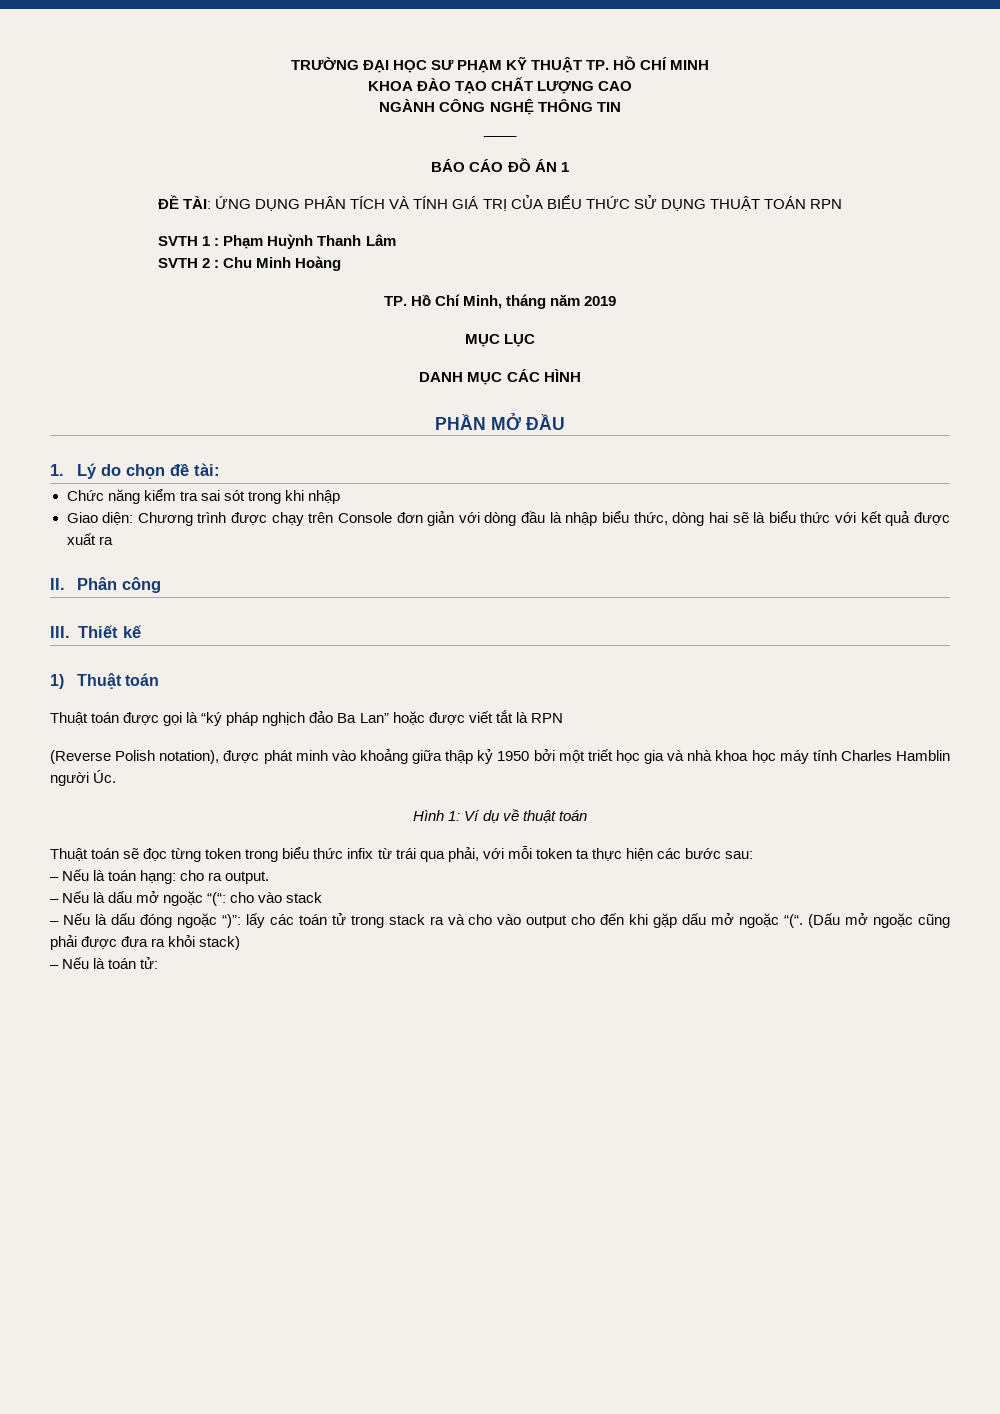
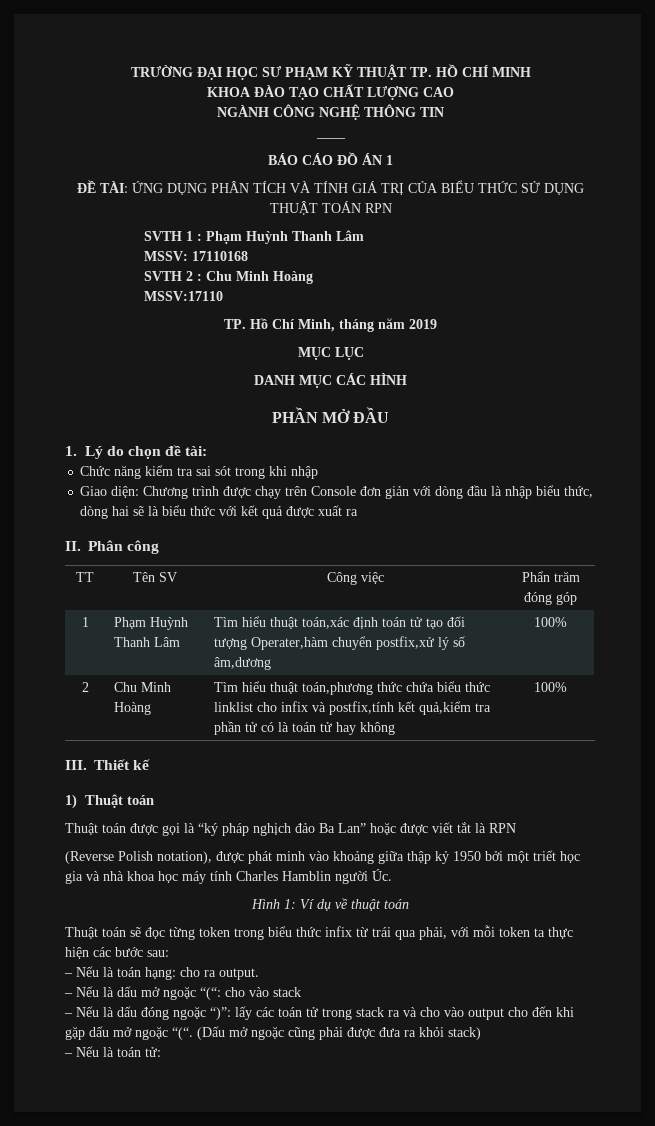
(396, 240) none -> [143,251,248,261] // MSSV: 17110168
(342, 263) none -> [143,291,223,301] // MSSV:17110
(162, 585) none -> [76,572,94,582] [132,572,177,582] [327,572,384,585] [521,571,580,582] [524,592,577,605] [81,617,89,627] [114,617,189,630] [114,637,181,647] [214,616,466,629] [214,636,466,650] [214,657,272,670] [534,617,567,627] [81,682,89,692] [114,682,172,692] [114,702,152,715] [214,681,491,695] [214,701,492,715] [214,721,396,735] [534,682,567,692] // TT | Tên SV | Công việc | Phẩn trăm đóng góp // 1 | Phạm Huỳnh Thanh Lâm | Tìm hiểu thuật toán,xác định toán tử tạo đối tượng Operater,hàm chuyển postfix,xử lý số âm,dương | 100% // 2 | Chu Minh Hoàng | Tìm hiểu thuật toán,phương thức chứa biểu thức linklist cho infix và postfix,tính kết quả,kiểm tra phần tử có là toán tử hay không | 100%

